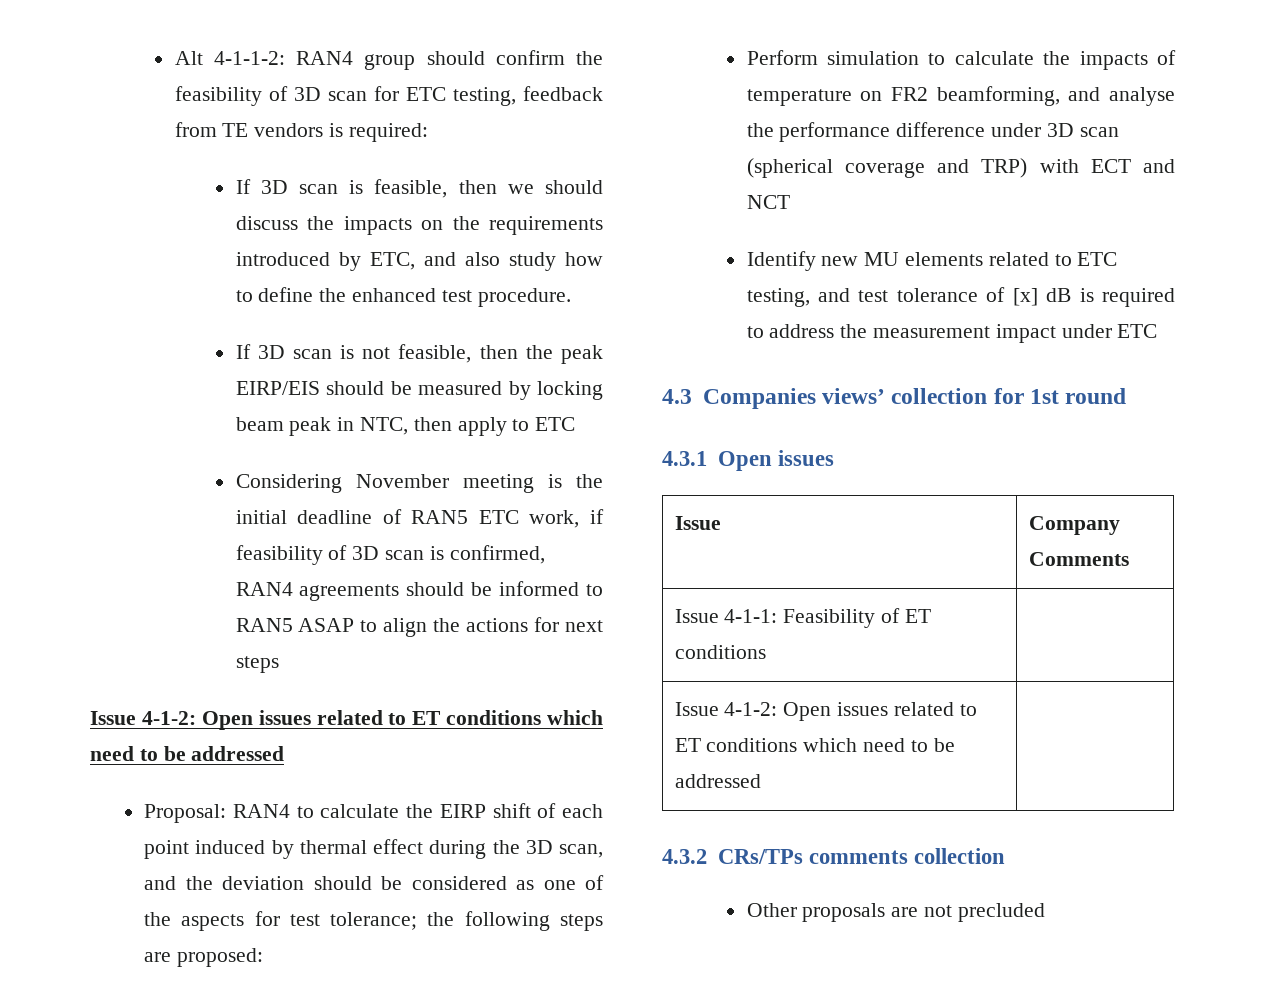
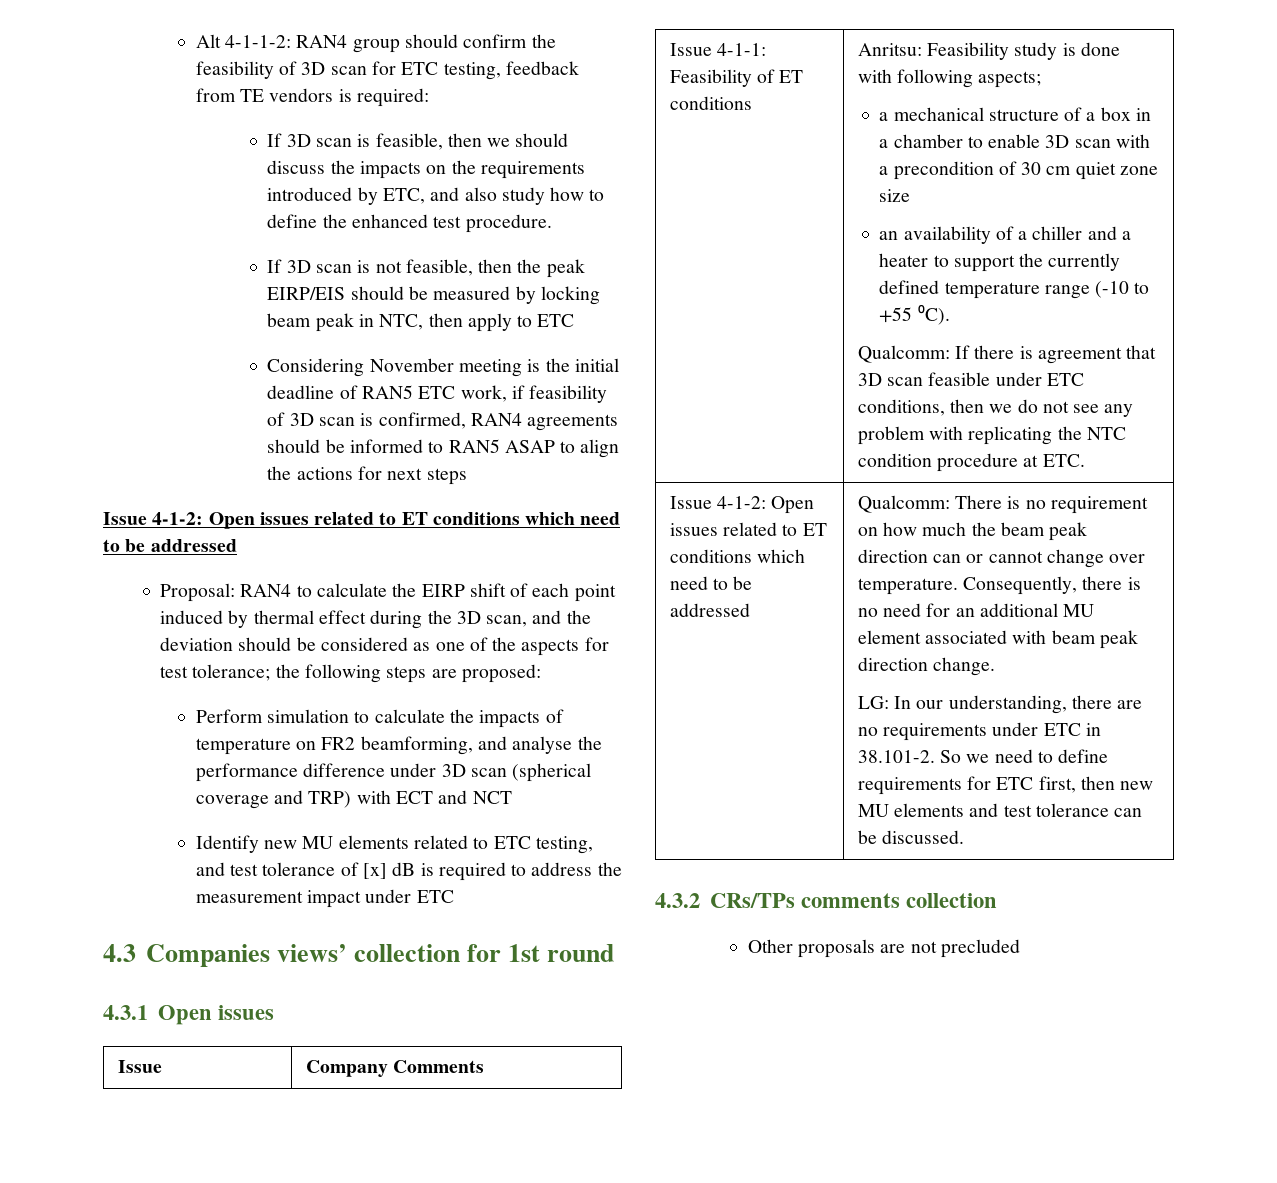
(766, 652) none -> [857,42,1120,60] [857,69,1042,88] [879,107,1151,121] [879,134,1150,148] [879,161,1158,180] [879,189,911,202] [879,226,1131,244] [879,253,1121,272] [879,280,1150,299] [879,304,950,325] [857,345,1157,364] [857,372,1084,386] [857,399,1134,417] [857,426,1126,445] [857,453,1085,472] Anritsu: Feasibility study is done with following aspects; // a mechanical structure of a box in a chamber to enable 3D scan with a precondition of 30 cm quiet zone size // an availability of a chiller and a heater to support the currently defined temperature range (-10 to +55 ⁰C). // Qualcomm: If there is agreement that 3D scan feasible under ETC conditions, then we do not see any problem with replicating the NTC condition procedure at ETC.
(761, 781) none -> [857,495,1148,514] [857,522,1088,541] [857,549,1146,568] [857,576,1141,595] [857,603,1095,617] [857,630,1138,649] [857,657,996,676] [857,695,1143,714] [857,722,1101,741] [857,749,1109,763] [857,776,1154,795] [857,803,1143,817] [857,830,965,844] Qualcomm: There is no requirement on how much the beam peak direction can or cannot change over temperature. Consequently, there is no need for an additional MU element associated with beam peak direction change. // LG: In our understanding, there are no requirements under ETC in 38.101-2. So we need to define requirements for ETC first, then new MU elements and test tolerance can be discussed.

